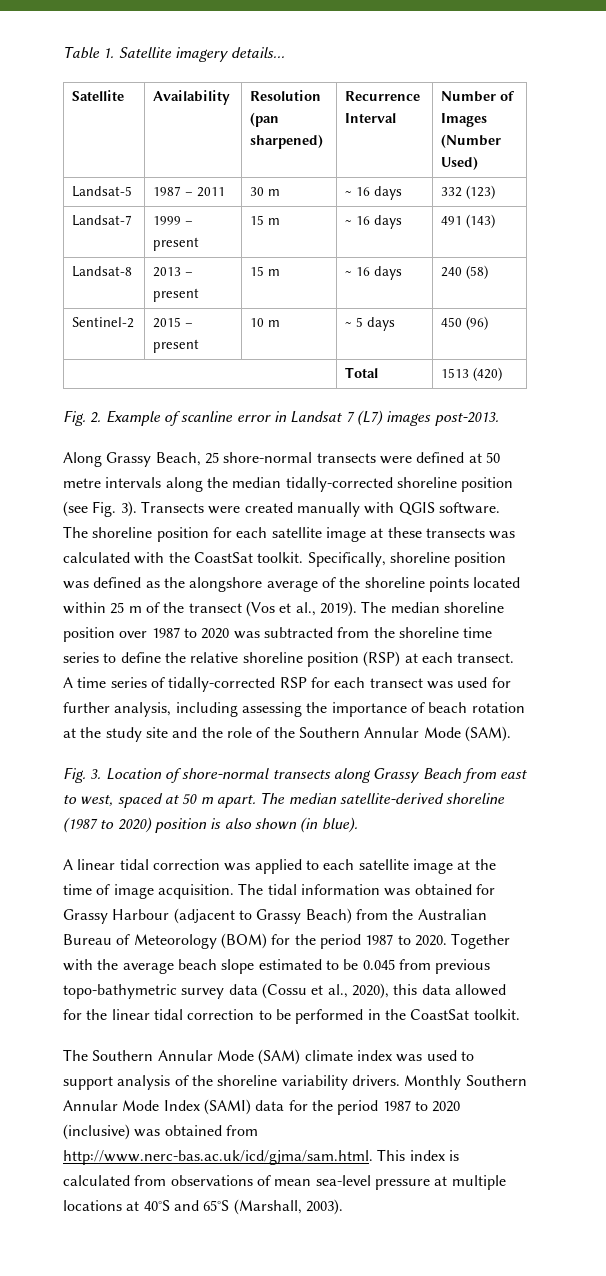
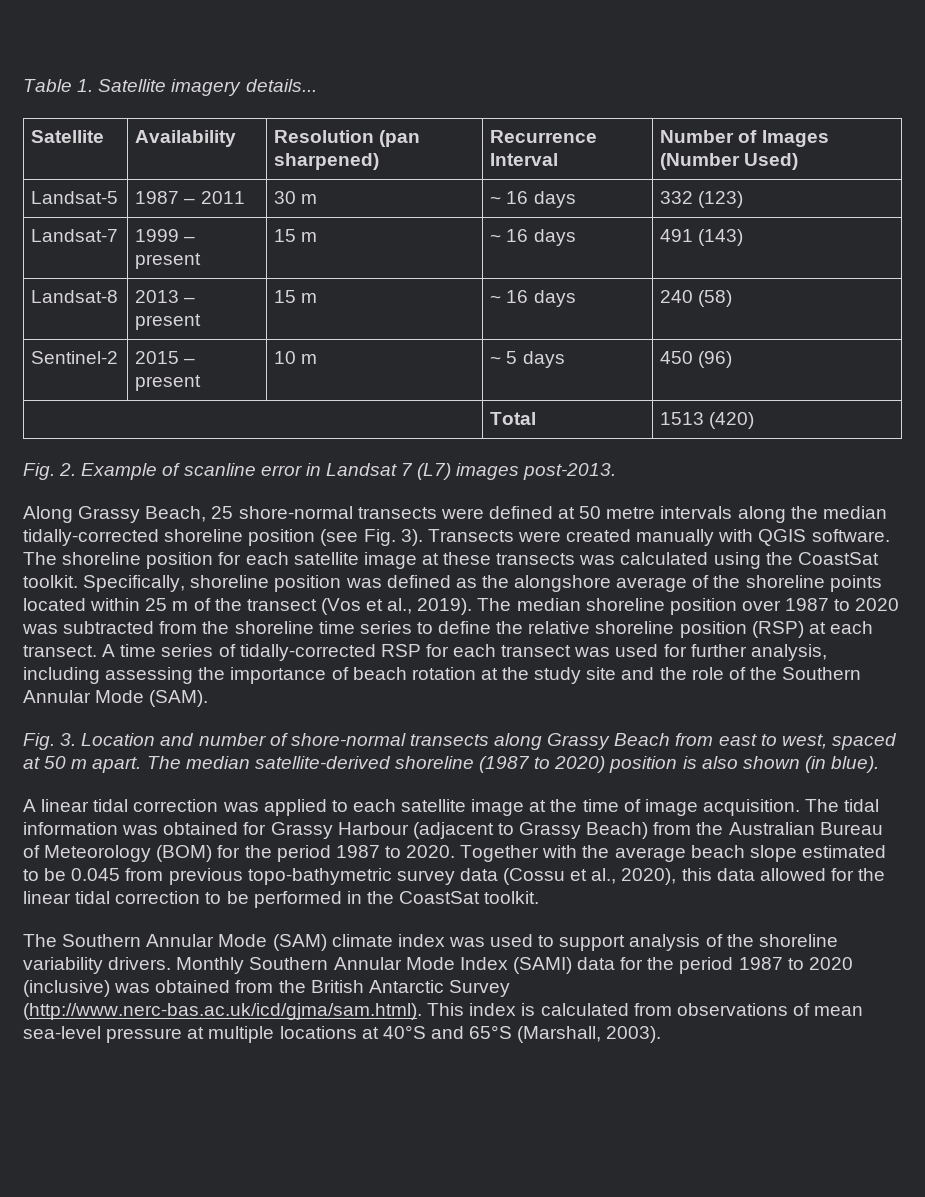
[134,552,165,564] with -> [713,552,761,569] using
(162, 774) none -> [160,733,266,746] and number
[63,1150,373,1165] http://www.nerc-bas.ac.uk/icd/gjma/sam.html. -> [278,980,510,997] [23,1003,422,1020] the British Antarctic Survey (http://www.nerc-bas.ac.uk/icd/gjma/sam.html).

